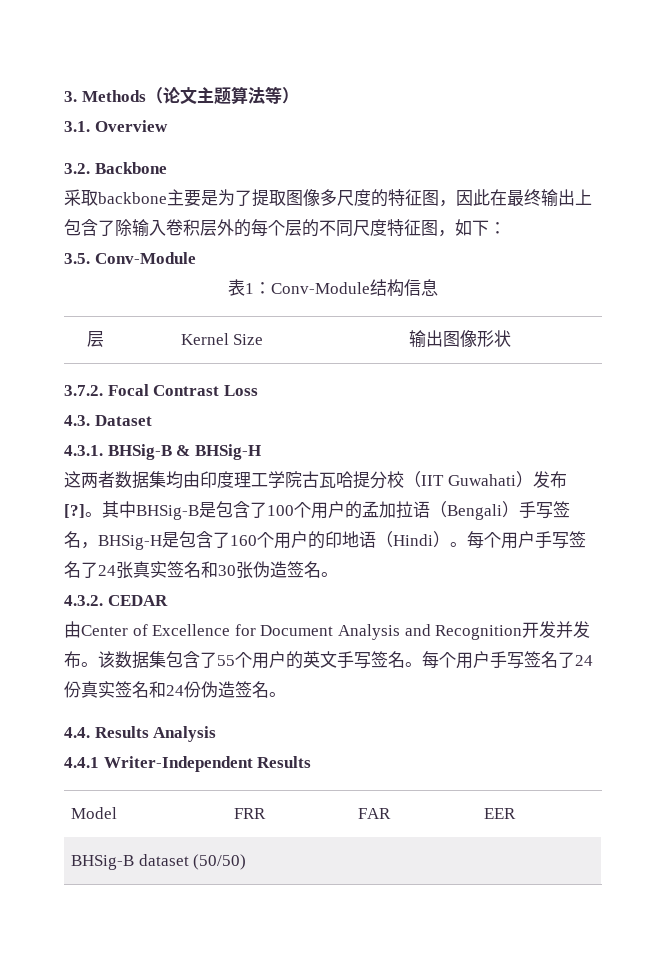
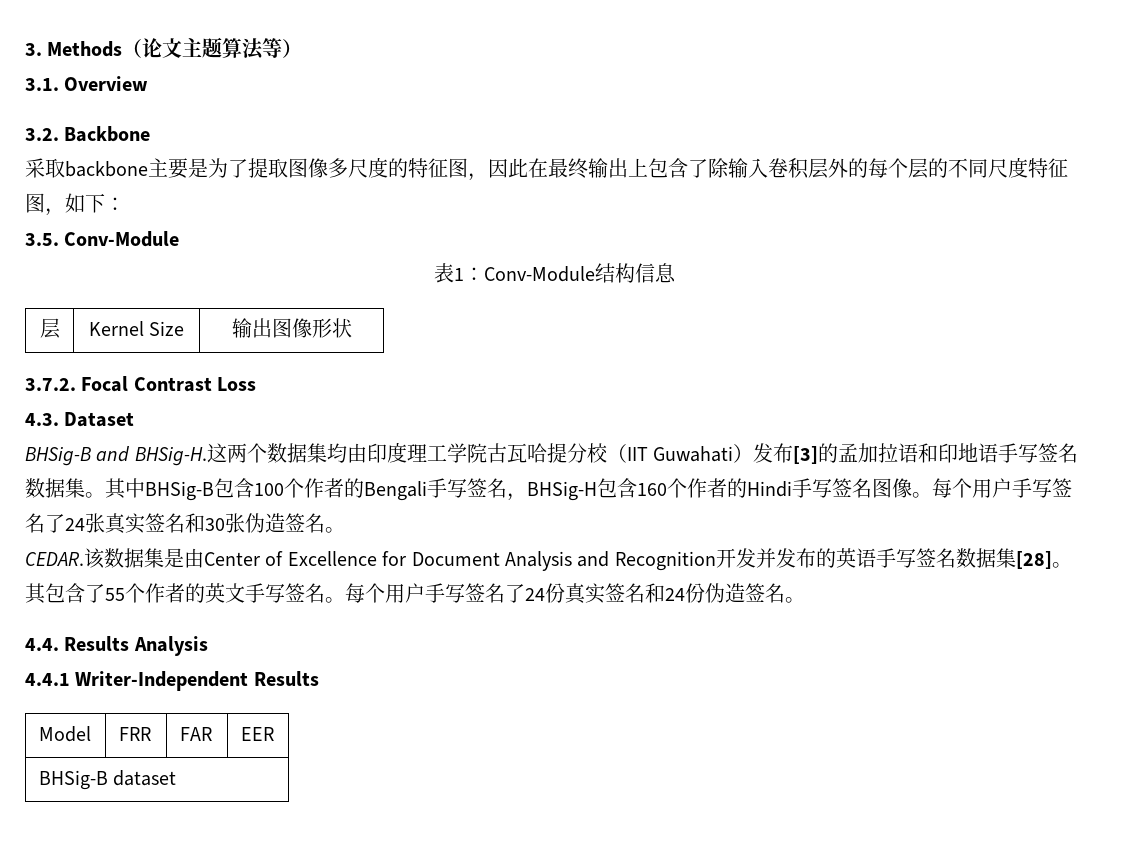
[64,444,261,460] [64,471,115,488] 4.3.1. BHSig-B & BHSig-H // 这两者 -> [25,443,267,466] BHSig-B and BHSig-H.这两个
[64,501,570,520] [64,531,450,550] [?]。其中BHSig-B是包含了100个用户的孟加拉语（Bengali）手写签名，BHSig-H是包含了160个用户的印地语（Hindi） -> [793,443,1079,464] [25,478,912,501] [3]的孟加拉语和印地语手写签名数据集。其中BHSig-B包含100个作者的Bengali手写签名，BHSig-H包含160个作者的Hindi手写签名图像
[64,595,168,606] 4.3.2. CEDAR // -> [25,548,184,569] CEDAR.该数据集是
[81,651,166,669] 。该数据集 -> [815,548,1072,569] [25,583,46,604] 的英语手写签名数据集[28]。其
[252,651,286,669] 用户 -> [145,583,185,603] 作者
[193,854,247,870] (50/50) -> (177, 778) none

